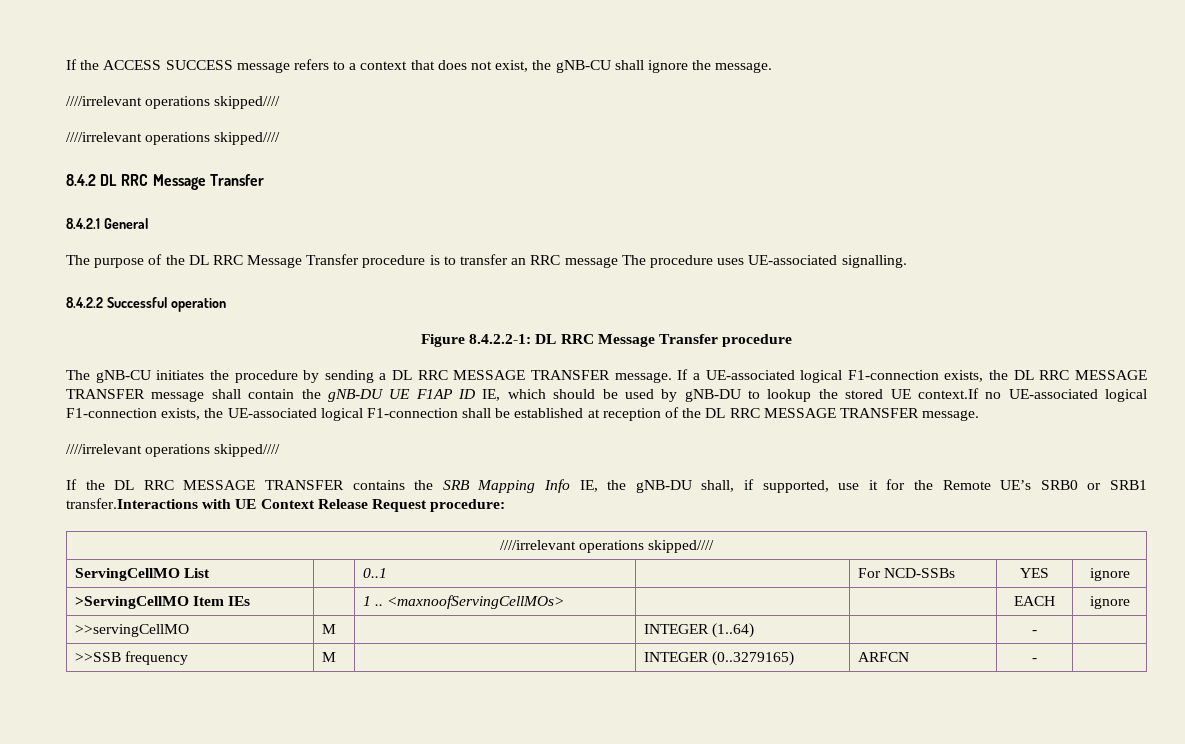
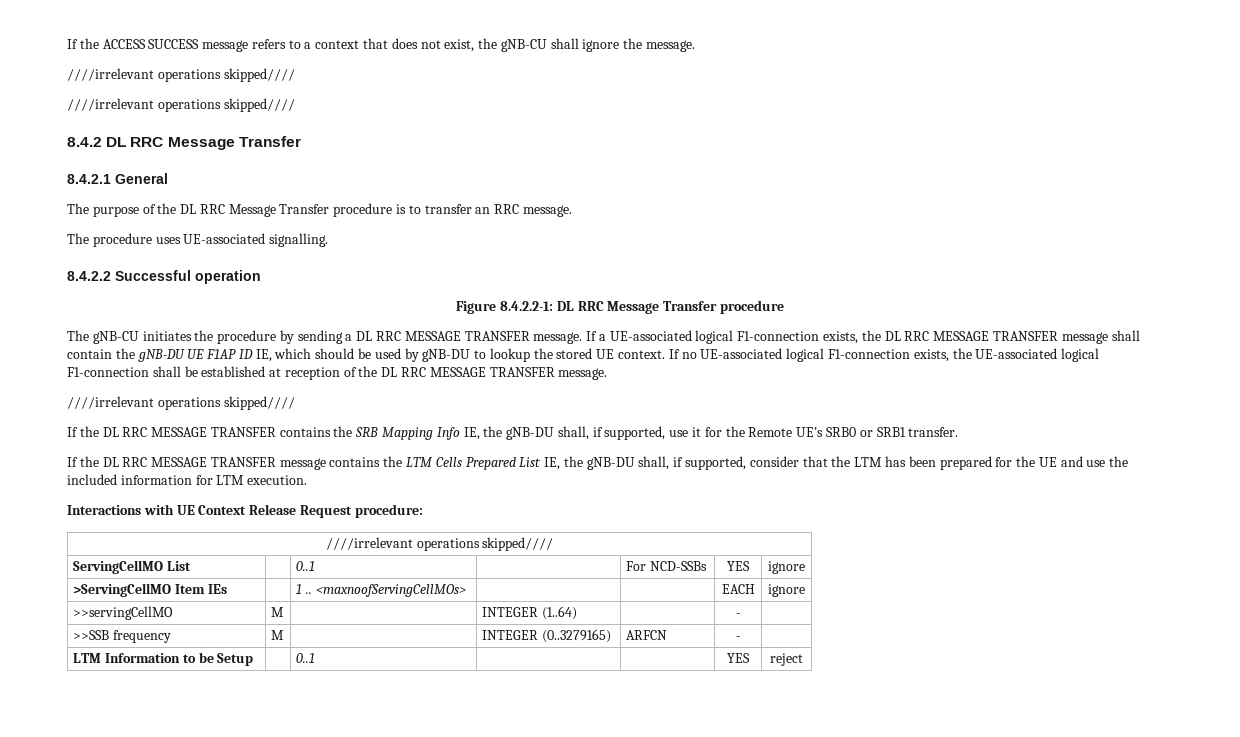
[564,257,618,268] message -> [522,205,572,217] message. //
[917,388,979,399] context.If -> [618,349,680,359] context. If
[66,498,198,509] transfer.Interactions -> [908,427,959,437] [67,456,1129,470] [67,474,308,485] [67,505,141,515] transfer. // If the DL RRC MESSAGE TRANSFER message contains the LTM Cells Prepared List IE, the gNB-DU shall, if supported, consider that the LTM has been prepared for the UE and use the included information for LTM execution. // Interactions
(1037, 660) none -> [73,652,254,666] [296,653,316,663] [727,653,750,663] [770,653,803,666] // LTM Information to be Setup | | 0..1 | | | YES | reject

